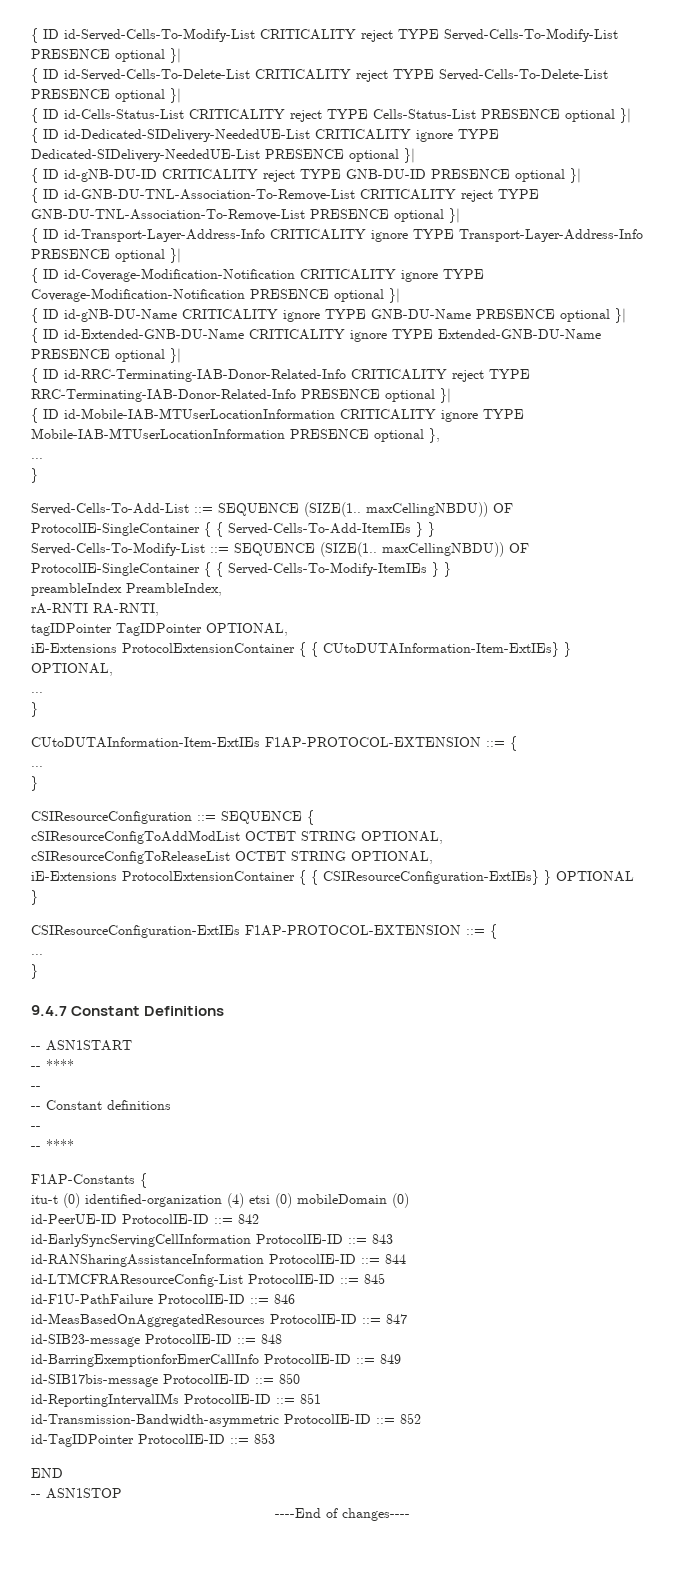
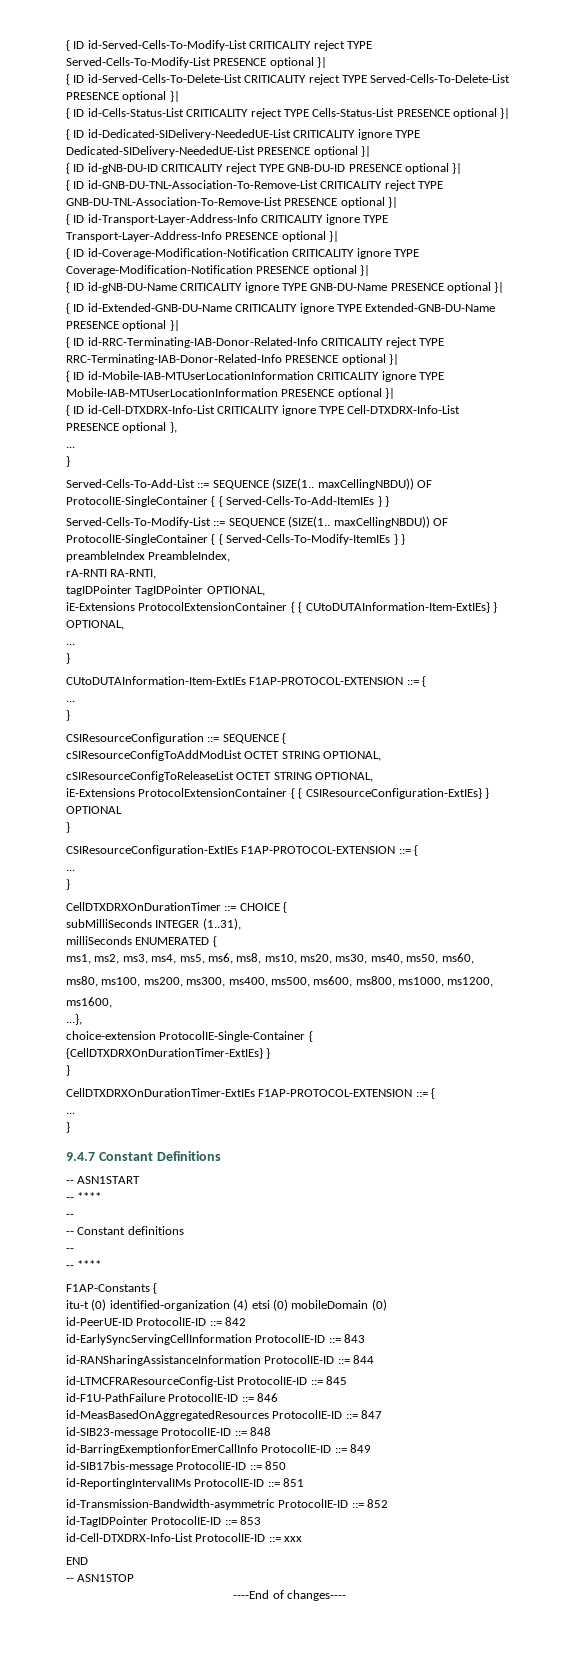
(424, 435) none -> [385,388,396,399] [66,405,461,416] [66,422,167,433] }| // { ID id-Cell-DTXDRX-Info-List CRITICALITY ignore TYPE Cell-DTXDRX-Info-List PRESENCE optional
(38, 971) none -> [66,902,288,913] [66,918,241,930] [66,936,217,947] [66,953,474,964] [66,976,494,987] [66,997,112,1008] [66,1014,82,1025] [66,1031,313,1042] [66,1048,271,1059] [66,1065,70,1076] [66,1088,436,1099] [66,1112,75,1114] [66,1122,70,1133] // CellDTXDRXOnDurationTimer ::= CHOICE { // subMilliSeconds INTEGER (1..31), // milliSeconds ENUMERATED { // ms1, ms2, ms3, ms4, ms5, ms6, ms8, ms10, ms20, ms30, ms40, ms50, ms60, // ms80, ms100, ms200, ms300, ms400, ms500, ms600, ms800, ms1000, ms1200, // ms1600, // ...}, // choice-extension ProtocolIE-Single-Container { {CellDTXDRXOnDurationTimer-ExtIEs} } // } // CellDTXDRXOnDurationTimer-ExtIEs F1AP-PROTOCOL-EXTENSION ::= { // ... // }
(275, 1438) none -> [66,1533,303,1542] // id-Cell-DTXDRX-Info-List ProtocolIE-ID ::= xxx

